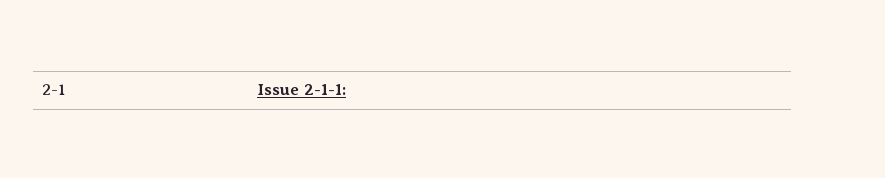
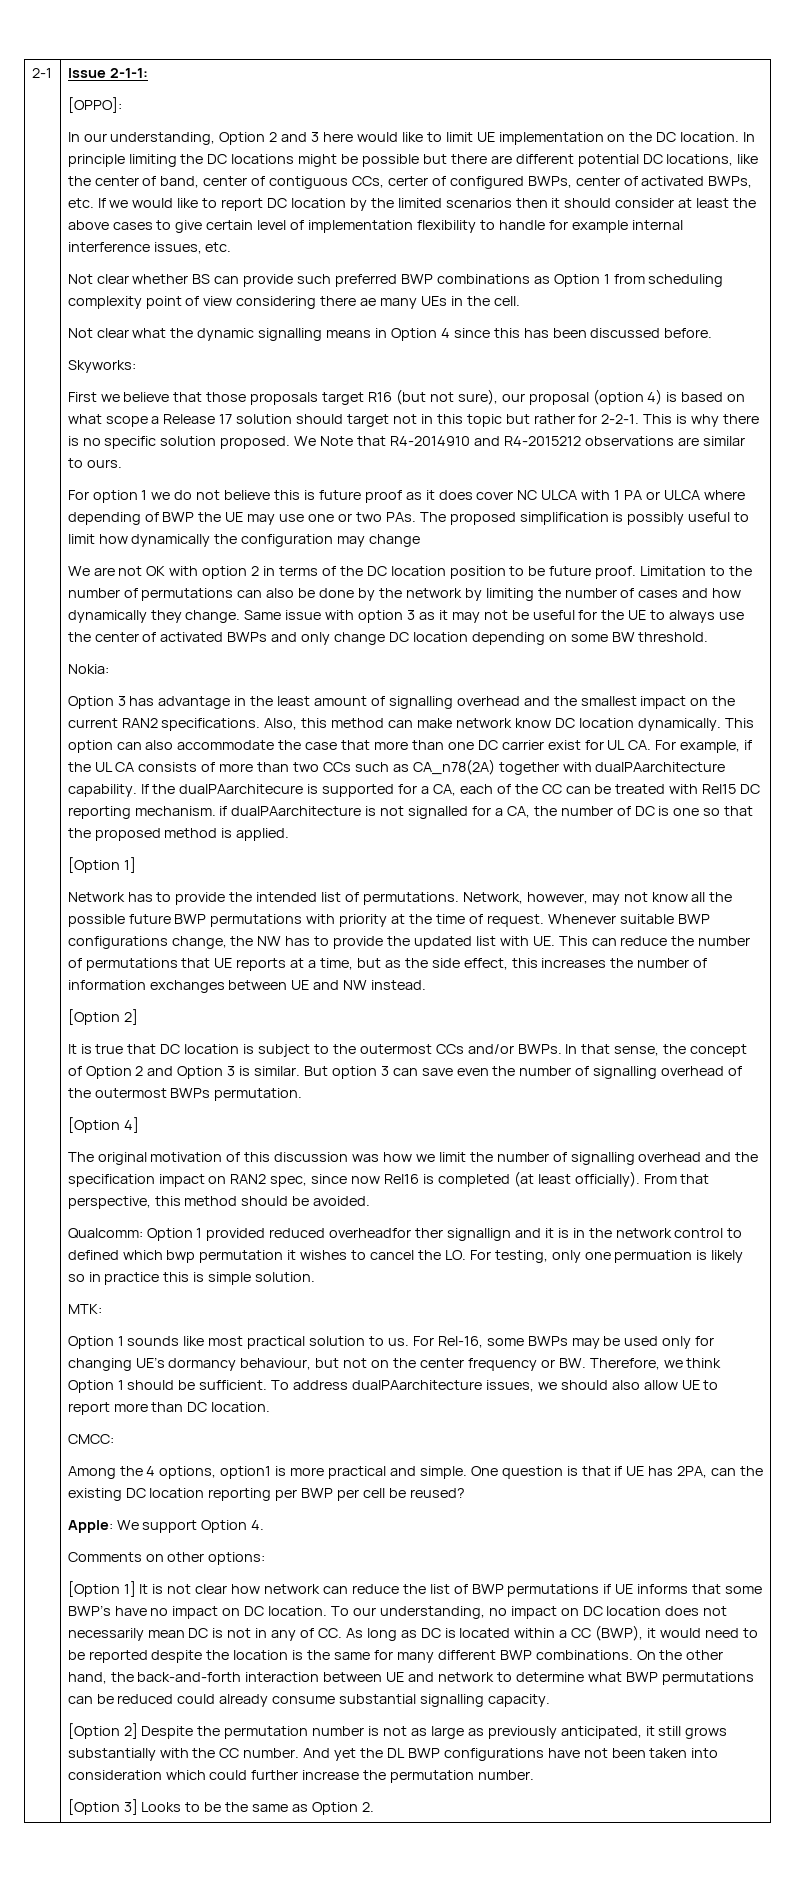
(346, 89) none -> [67,97,122,113] [67,132,756,145] [67,154,759,167] [67,176,753,189] [67,198,756,211] [67,220,683,233] [67,242,232,254] [67,274,724,287] [67,296,520,309] [67,328,713,341] [67,360,136,373] [67,389,746,405] [67,414,759,427] [67,436,745,449] [67,458,122,468] [67,490,745,503] [67,512,750,525] [67,534,421,547] [67,566,752,579] [67,588,742,601] [67,610,744,623] [67,632,709,645] [67,664,109,674] [67,696,736,709] [67,718,754,731] [67,740,753,753] [67,759,726,775] [67,784,761,797] [67,806,754,819] [67,828,290,841] [67,857,136,873] [67,892,733,905] [67,914,710,927] [67,936,751,949] [67,958,708,971] [67,980,427,993] [67,1009,138,1025] [67,1044,748,1057] [67,1066,742,1079] [67,1088,303,1101] [67,1117,139,1133] [67,1152,759,1165] [67,1171,710,1187] [67,1196,371,1209] [67,1228,743,1241] [67,1250,744,1263] [67,1272,316,1285] [67,1304,102,1314] [67,1336,715,1349] [67,1357,722,1371] [67,1380,719,1393] [67,1402,271,1415] [67,1434,114,1444] [67,1466,763,1479] [67,1488,465,1501] [67,1520,265,1533] [67,1552,266,1565] [67,1581,762,1597] [67,1605,728,1619] [67,1625,758,1641] [67,1650,724,1663] [67,1672,754,1685] [67,1694,550,1707] [67,1723,728,1739] [67,1748,719,1761] [67,1770,535,1783] [67,1799,374,1815] // [OPPO]: // In our understanding, Option 2 and 3 here would like to limit UE implementation on the DC location. In principle limiting the DC locations might be possible but there are different potential DC locations, like the center of band, center of contiguous CCs, certer of configured BWPs, center of activated BWPs, etc. If we would like to report DC location by the limited scenarios then it should consider at least the above cases to give certain level of implementation flexibility to handle for example internal interference issues, etc. // Not clear whether BS can provide such preferred BWP combinations as Option 1 from scheduling complexity point of view considering there ae many UEs in the cell. // Not clear what the dynamic signalling means in Option 4 since this has been discussed before. // Skyworks: // First we believe that those proposals target R16 (but not sure), our proposal (option 4) is based on what scope a Release 17 solution should target not in this topic but rather for 2-2-1. This is why there is no specific solution proposed. We Note that R4-2014910 and R4-2015212 observations are similar to ours. // For option 1 we do not believe this is future proof as it does cover NC ULCA with 1 PA or ULCA where depending of BWP the UE may use one or two PAs. The proposed simplification is possibly useful to limit how dynamically the configuration may change // We are not OK with option 2 in terms of the DC location position to be future proof. Limitation to the number of permutations can also be done by the network by limiting the number of cases and how dynamically they change. Same issue with option 3 as it may not be useful for the UE to always use the center of activated BWPs and only change DC location depending on some BW threshold. // Nokia: // Option 3 has advantage in the least amount of signalling overhead and the smallest impact on the current RAN2 specifications. Also, this method can make network know DC location dynamically. This option can also accommodate the case that more than one DC carrier exist for UL CA. For example, if the UL CA consists of more than two CCs such as CA_n78(2A) together with dualPAarchitecture capability. If the dualPAarchitecure is supported for a CA, each of the CC can be treated with Rel15 DC reporting mechanism. if dualPAarchitecture is not signalled for a CA, the number of DC is one so that the proposed method is applied. // [Option 1] // Network has to provide the intended list of permutations. Network, however, may not know all the possible future BWP permutations with priority at the time of request. Whenever suitable BWP configurations change, the NW has to provide the updated list with UE. This can reduce the number of permutations that UE reports at a time, but as the side effect, this increases the number of information exchanges between UE and NW instead. // [Option 2] // It is true that DC location is subject to the outermost CCs and/or BWPs. In that sense, the concept of Option 2 and Option 3 is similar. But option 3 can save even the number of signalling overhead of the outermost BWPs permutation. // [Option 4] // The original motivation of this discussion was how we limit the number of signalling overhead and the specification impact on RAN2 spec, since now Rel16 is completed (at least officially). From that perspective, this method should be avoided. // Qualcomm: Option 1 provided reduced overheadfor ther signallign and it is in the network control to defined which bwp permutation it wishes to cancel the LO. For testing, only one permuation is likely so in practice this is simple solution. // MTK: // Option 1 sounds like most practical solution to us. For Rel-16, some BWPs may be used only for changing UE’s dormancy behaviour, but not on the center frequency or BW. Therefore, we think Option 1 should be sufficient. To address dualPAarchitecture issues, we should also allow UE to report more than DC location. // CMCC: // Among the 4 options, option1 is more practical and simple. One question is that if UE has 2PA, can the existing DC location reporting per BWP per cell be reused? // Apple: We support Option 4. // Comments on other options: // [Option 1] It is not clear how network can reduce the list of BWP permutations if UE informs that some BWP’s have no impact on DC location. To our understanding, no impact on DC location does not necessarily mean DC is not in any of CC. As long as DC is located within a CC (BWP), it would need to be reported despite the location is the same for many different BWP combinations. On the other hand, the back-and-forth interaction between UE and network to determine what BWP permutations can be reduced could already consume substantial signalling capacity. // [Option 2] Despite the permutation number is not as large as previously anticipated, it still grows substantially with the CC number. And yet the DL BWP configurations have not been taken into consideration which could further increase the permutation number. // [Option 3] Looks to be the same as Option 2.

